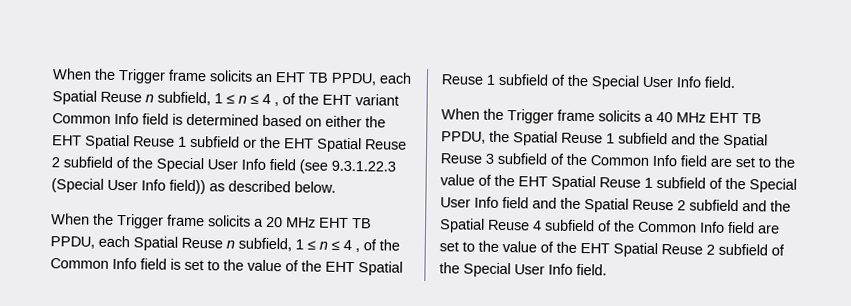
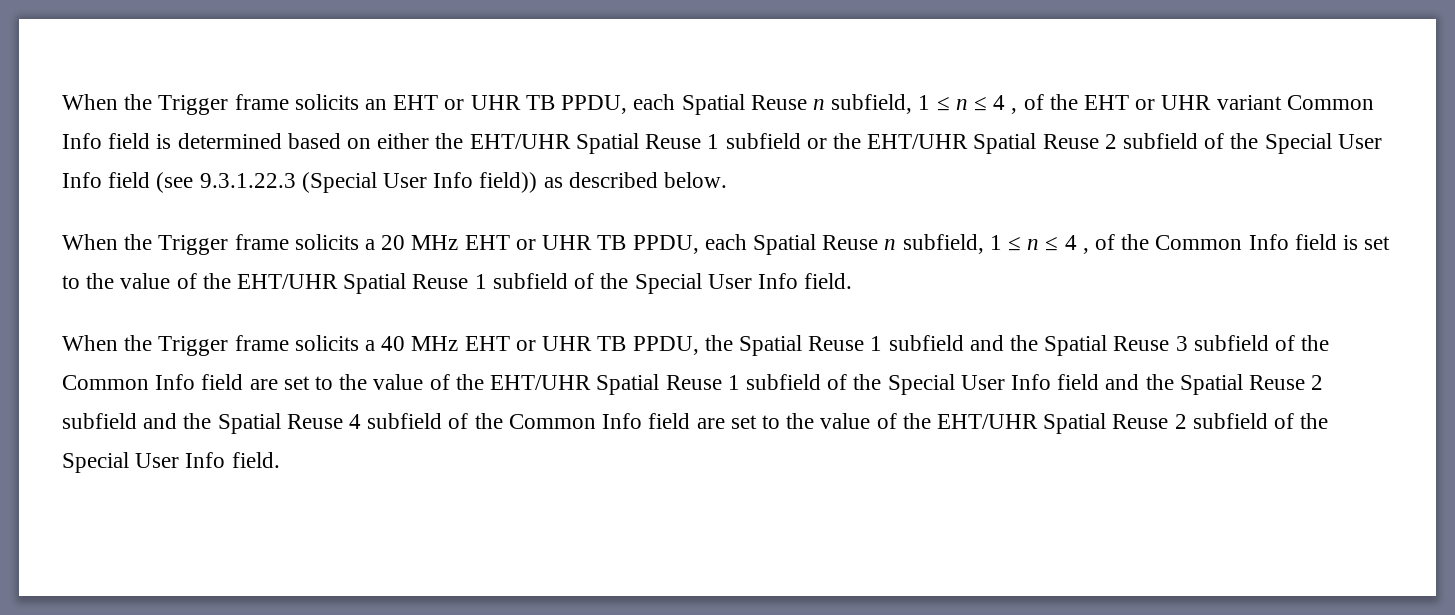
(306, 77) none -> [444,95,521,110] or UHR
(352, 100) none -> [1135,95,1212,110] or UHR
[52,135,82,146] EHT -> [469,134,571,149] EHT/UHR
[284,138,314,149] EHT -> [867,134,969,149] EHT/UHR
(349, 223) none -> [515,235,593,250] or UHR
[325,261,355,273] EHT -> [237,274,339,289] EHT/UHR
(739, 118) none -> [515,336,593,351] or UHR
[518,176,548,187] EHT -> [490,375,592,390] EHT/UHR
[580,243,610,254] EHT -> [936,414,1038,429] EHT/UHR

